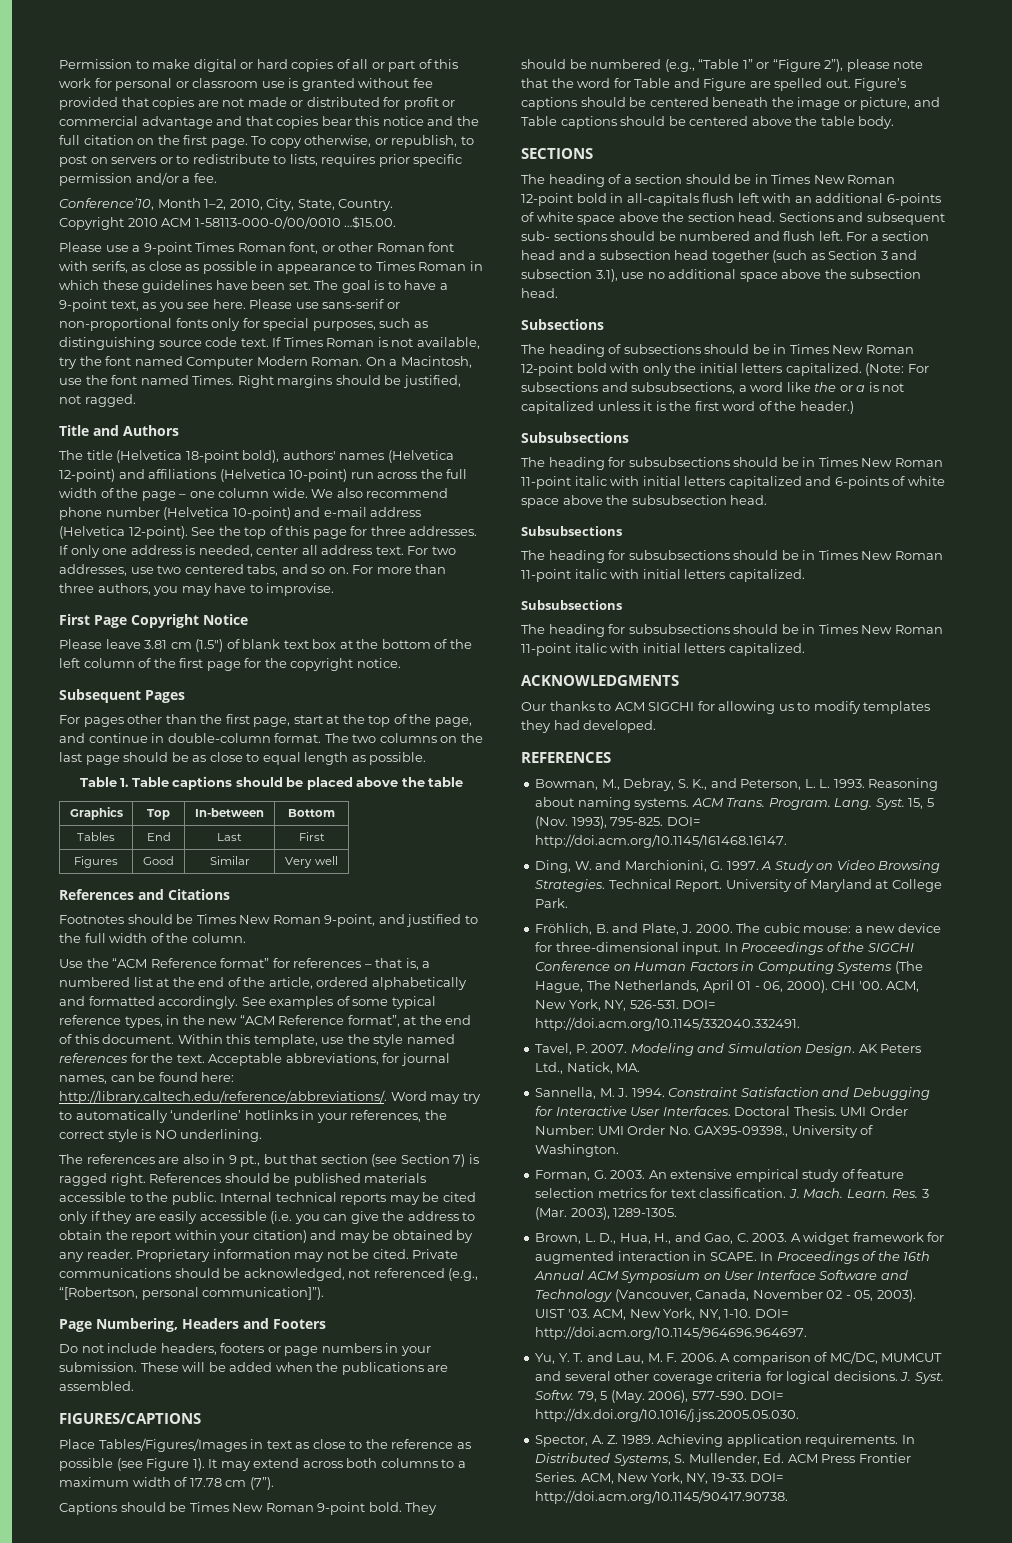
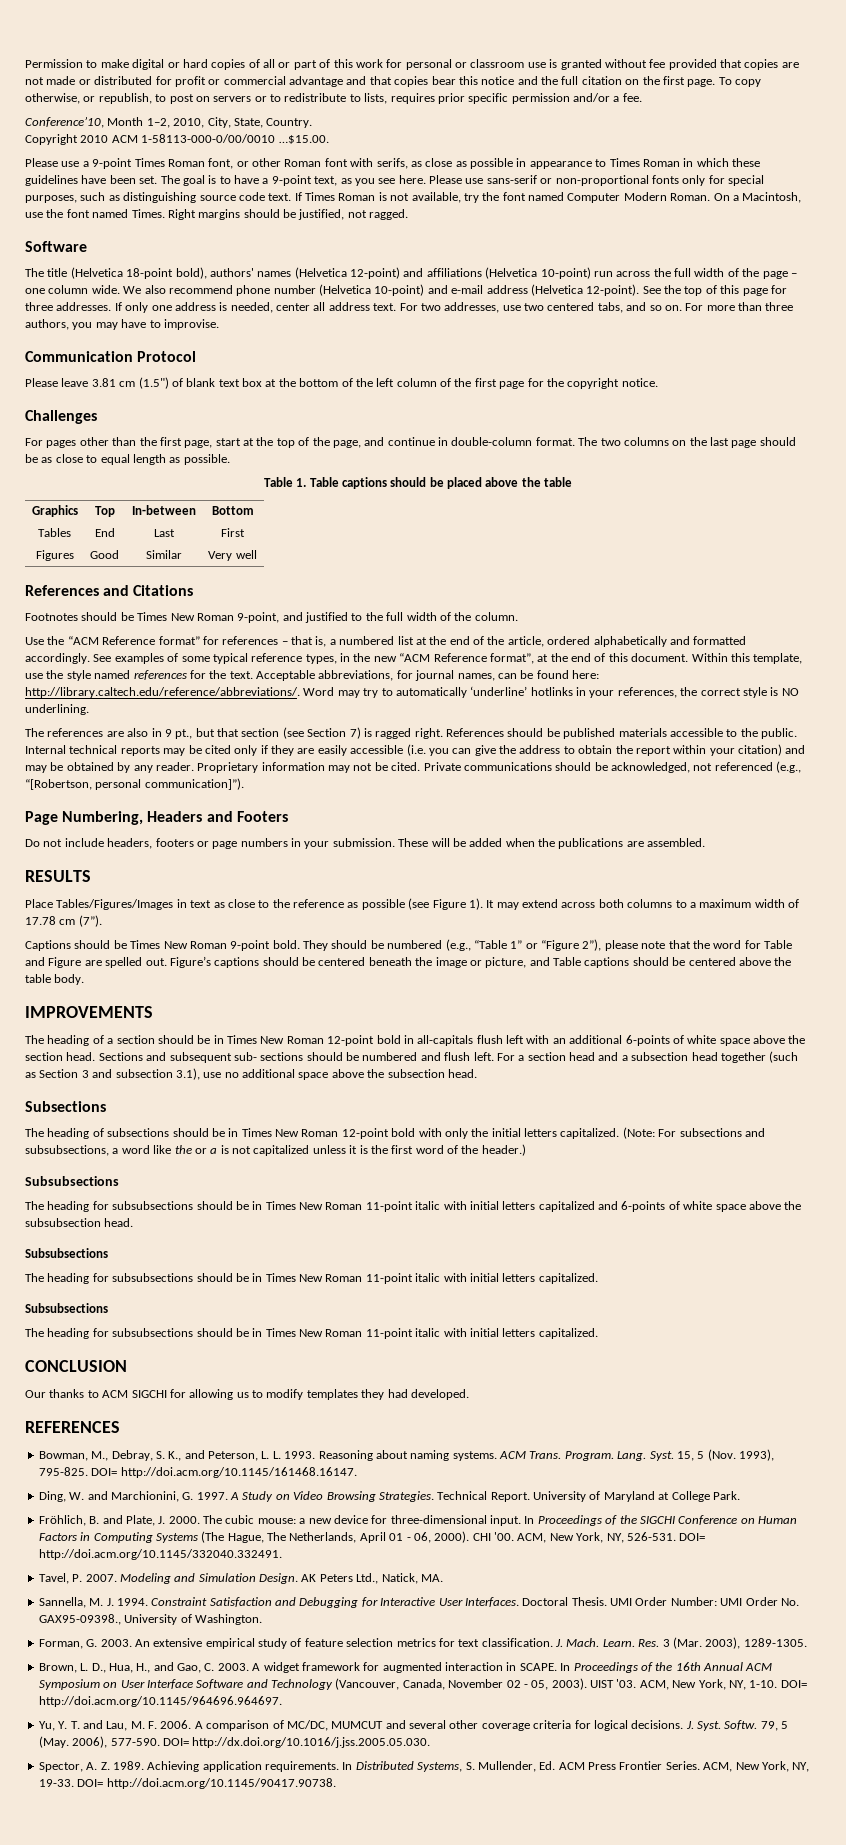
[59,425,179,436] Title and Authors -> [25,241,87,252] Software
[59,614,248,628] First Page Copyright Notice -> [25,351,197,362] Communication Protocol
[59,689,185,703] Subsequent Pages -> [25,410,97,424] Challenges
[59,1413,201,1424] FIGURES/CAPTIONS -> [25,870,91,882] RESULTS
[521,148,593,159] SECTIONS -> [25,1006,153,1018] IMPROVEMENTS
[521,675,679,686] ACKNOWLEDGMENTS -> [25,1360,127,1372] CONCLUSION

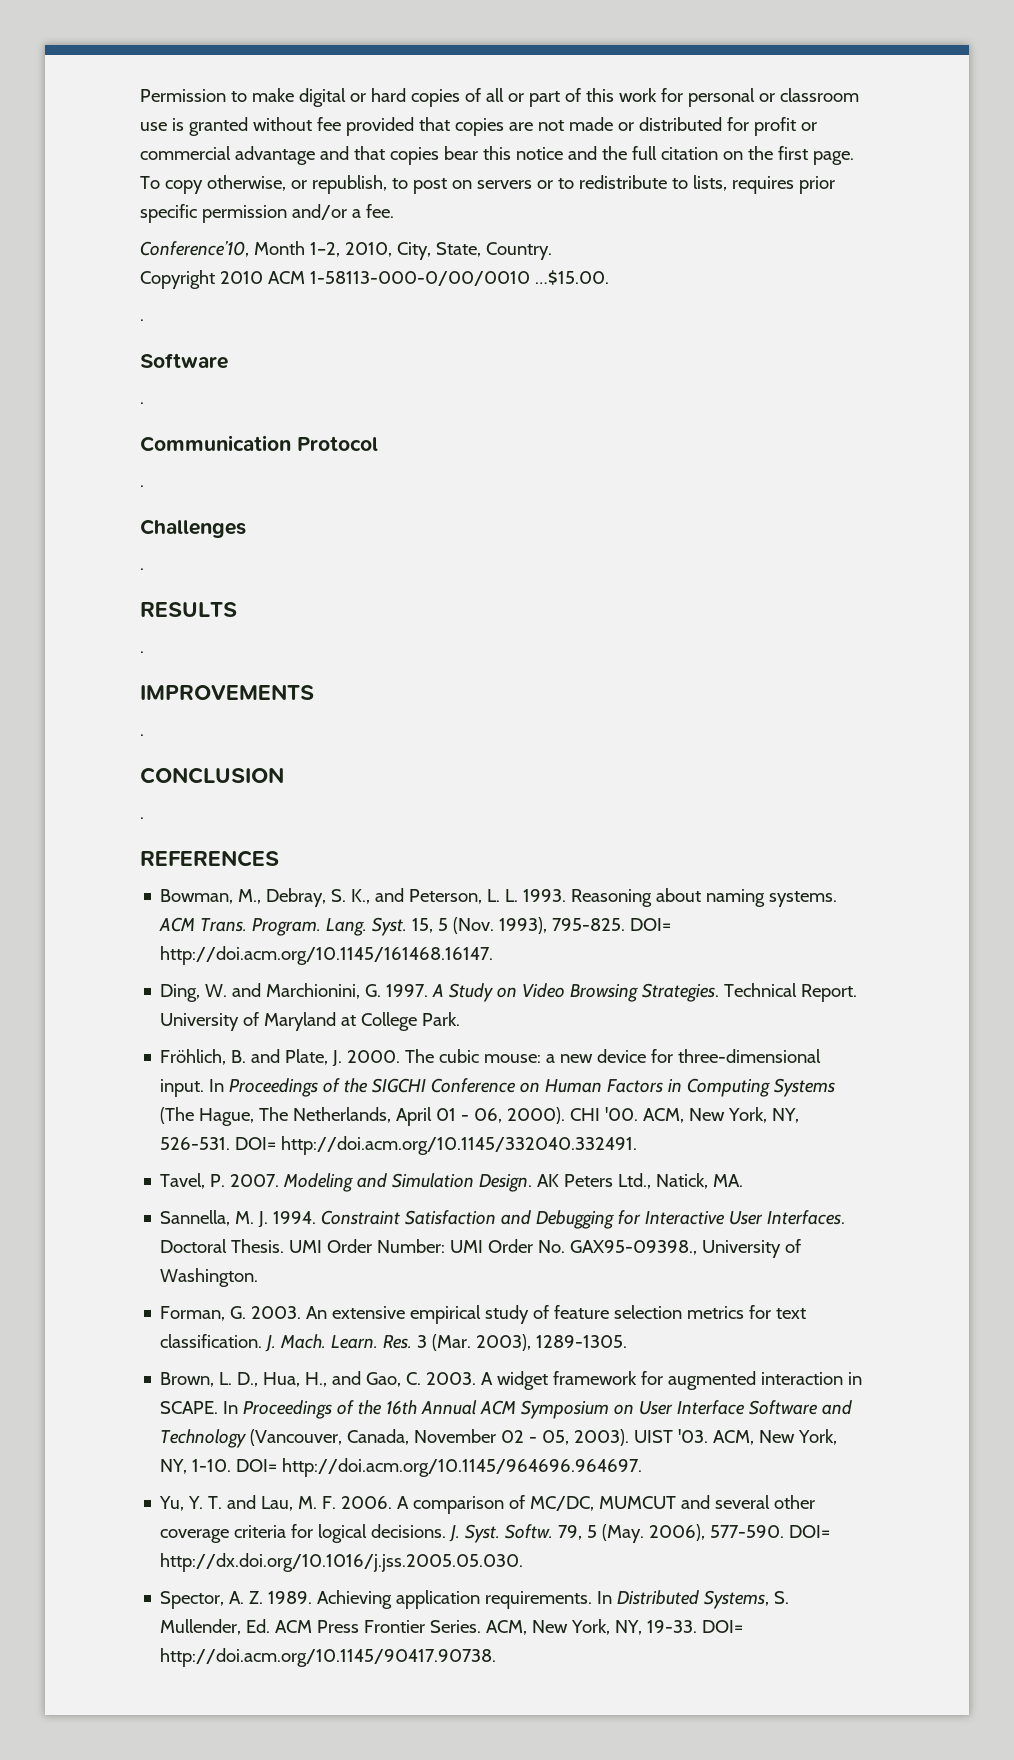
[25,158,760,169] [25,175,764,186] [25,192,802,203] [25,209,409,220] [25,241,87,252] [25,267,797,279] [25,284,787,296] [25,302,794,313] [25,319,219,330] [25,351,197,362] [25,377,658,389] [25,410,97,424] [25,437,796,448] [25,454,230,465] [263,477,573,489] [31,505,78,517] [94,506,115,517] [131,505,196,515] [211,506,254,515] [38,528,71,537] [94,528,115,537] [153,529,175,537] [221,528,245,537] [35,550,74,561] [90,550,119,559] [145,550,182,559] [208,550,257,561] [25,585,194,596] [25,612,518,623] [25,636,747,647] [25,653,803,664] [25,670,599,681] [25,686,799,698] [25,704,89,715] [25,727,797,739] [25,744,806,756] [25,761,802,773] [25,778,244,790] [25,811,288,825] [25,838,706,849] [25,870,91,882] [25,898,799,910] [25,915,102,927] [25,939,792,951] [25,956,792,968] [25,974,85,985] [25,1006,153,1018] [25,1035,806,1046] [25,1051,799,1063] [25,1068,477,1080] [25,1101,106,1112] [25,1127,765,1139] [25,1144,526,1156] [25,1176,119,1186] [25,1201,802,1212] [25,1218,134,1227] [25,1248,108,1258] [25,1273,598,1284] [25,1303,108,1313] [25,1328,598,1339] [25,1360,127,1372] [25,1389,469,1400] Please use a 9-point Times Roman font, or other Roman font with serifs, as close as possible in appearance to Times Roman in which these guidelines have been set. The goal is to have a 9-point text, as you see here. Please use sans-serif or non-proportional fonts only for special purposes, such as distinguishing source code text. If Times Roman is not available, try the font named Computer Modern Roman. On a Macintosh, use the font named Times. Right margins should be justified, not ragged. // Software // The title (Helvetica 18-point bold), authors' names (Helvetica 12-point) and affiliations (Helvetica 10-point) run across the full width of the page – one column wide. We also recommend phone number (Helvetica 10-point) and e-mail address (Helvetica 12-point). See the top of this page for three addresses. If only one address is needed, center all address text. For two addresses, use two centered tabs, and so on. For more than three authors, you may have to improvise. // Communication Protocol // Please leave 3.81 cm (1.5") of blank text box at the bottom of the left column of the first page for the copyright notice. // Challenges // For pages other than the first page, start at the top of the page, and continue in double-column format. The two columns on the last page should be as close to equal length as possible. // Table 1. Table captions should be placed above the table // Graphics | Top | In-between | Bottom // Tables | End | Last | First // Figures | Good | Similar | Very well // References and Citations // Footnotes should be Times New Roman 9-point, and justified to the full width of the column. // Use the “ACM Reference format” for references – that is, a numbered list at the end of the article, ordered alphabetically and formatted accordingly. See examples of some typical reference types, in the new “ACM Reference format”, at the end of this document. Within this template, use the style named references for the text. Acceptable abbreviations, for journal names, can be found here: http://library.caltech.edu/reference/abbreviations/. Word may try to automatically ‘underline’ hotlinks in your references, the correct style is NO underlining. // The references are also in 9 pt., but that section (see Section 7) is ragged right. References should be published materials accessible to the public. Internal technical reports may be cited only if they are easily accessible (i.e. you can give the address to obtain the report within your citation) and may be obtained by any reader. Proprietary information may not be cited. Private communications should be acknowledged, not referenced (e.g., “[Robertson, personal communication]”). // Page Numbering, Headers and Footers // Do not include headers, footers or page numbers in your submission. These will be added when the publications are assembled. // RESULTS // Place Tables/Figures/Images in text as close to the reference as possible (see Figure 1). It may extend across both columns to a maximum width of 17.78 cm (7”). // Captions should be Times New Roman 9-point bold. They should be numbered (e.g., “Table 1” or “Figure 2”), please note that the word for Table and Figure are spelled out. Figure’s captions should be centered beneath the image or picture, and Table captions should be centered above the table body. // IMPROVEMENTS // The heading of a section should be in Times New Roman 12-point bold in all-capitals flush left with an additional 6-points of white space above the section head. Sections and subsequent sub- sections should be numbered and flush left. For a section head and a subsection head together (such as Section 3 and subsection 3.1), use no additional space above the subsection head. // Subsections // The heading of subsections should be in Times New Roman 12-point bold with only the initial letters capitalized. (Note: For subsections and subsubsections, a word like the or a is not capitalized unless it is the first word of the header.) // Subsubsections // The heading for subsubsections should be in Times New Roman 11-point italic with initial letters capitalized and 6-points of white space above the subsubsection head. // Subsubsections // The heading for subsubsections should be in Times New Roman 11-point italic with initial letters capitalized. // Subsubsections // The heading for subsubsections should be in Times New Roman 11-point italic with initial letters capitalized. // CONCLUSION // Our thanks to ACM SIGCHI for allowing us to modify templates they had developed. -> [140,319,144,321] [140,353,228,369] [140,402,144,404] [140,435,378,452] [140,485,144,487] [140,519,246,538] [140,568,144,570] [140,602,237,617] [140,651,144,653] [140,684,314,700] [140,734,144,736] [140,767,284,784] [140,817,144,819] . // Software // . // Communication Protocol // . // Challenges // . // RESULTS // . // IMPROVEMENTS // . // CONCLUSION // .

